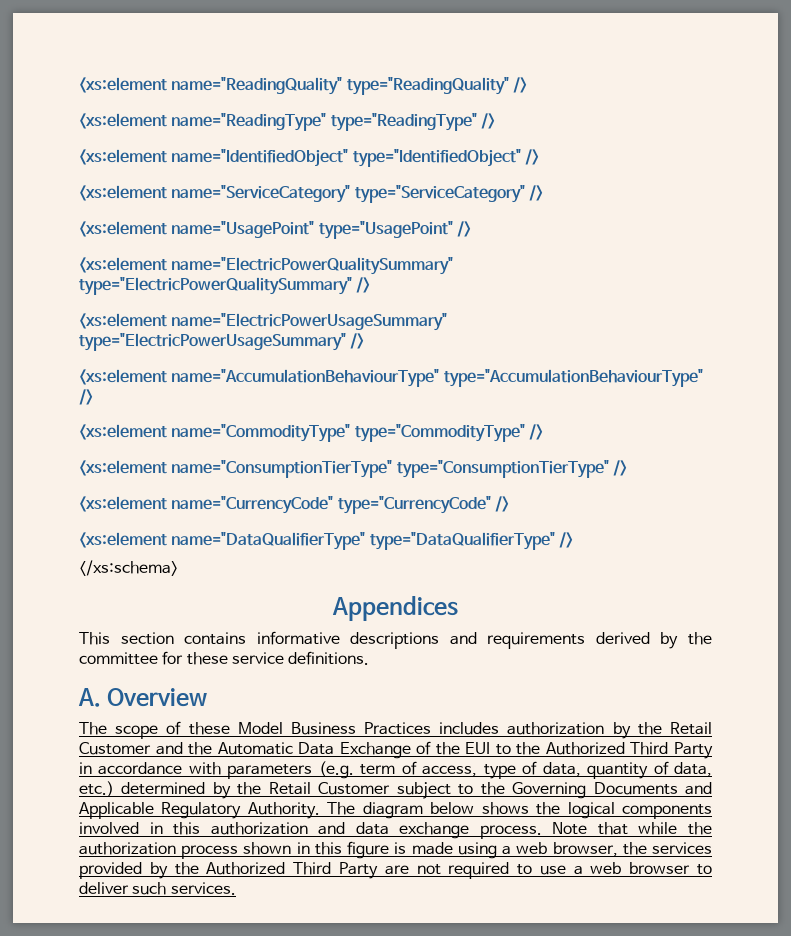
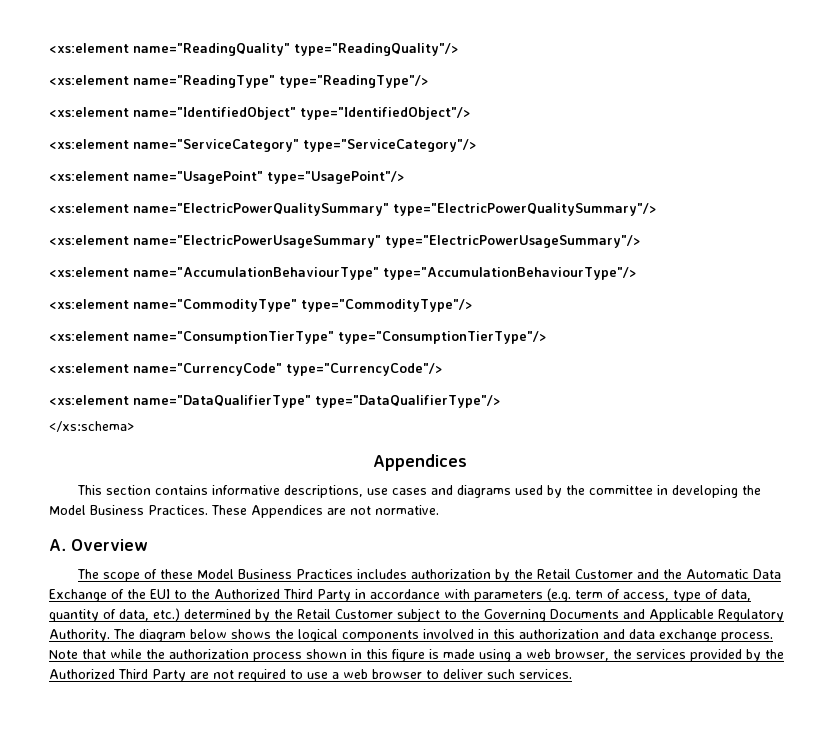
[346,77,527,95] type="ReadingQuality" /> -> [294,43,458,56] type="ReadingQuality"/>
[330,113,495,131] type="ReadingType" /> -> [279,75,428,88] type="ReadingType"/>
[352,149,539,167] type="IdentifiedObject" /> -> [300,107,470,120] type="IdentifiedObject"/>
[354,185,543,203] type="ServiceCategory" /> -> [303,139,476,152] type="ServiceCategory"/>
[318,221,471,239] type="UsagePoint" /> -> [267,171,404,184] type="UsagePoint"/>
[79,277,371,295] type="ElectricPowerQualitySummary" /> -> [393,203,656,216] type="ElectricPowerQualitySummary"/>
[79,333,365,351] type="ElectricPowerUsageSummary" /> -> [385,235,640,248] type="ElectricPowerUsageSummary"/>
[443,369,703,387] [79,389,93,405] type="AccumulationBehaviourType" /> -> [383,267,636,280] type="AccumulationBehaviourType"/>
[354,424,543,442] type="CommodityType" /> -> [301,299,472,312] type="CommodityType"/>
[396,460,627,478] type="ConsumptionTierType" /> -> [338,331,546,344] type="ConsumptionTierType"/>
[337,496,509,514] type="CurrencyCode" /> -> [286,363,442,376] type="CurrencyCode"/>
[369,532,573,550] type="DataQualifierType" /> -> [315,395,500,408] type="DataQualifierType"/>
[350,632,712,649] [79,651,370,665] descriptions and requirements derived by the committee for these service definitions. -> [283,485,761,498] [49,505,439,518] descriptions, use cases and diagrams used by the committee in developing the Model Business Practices. These Appendices are not normative.

